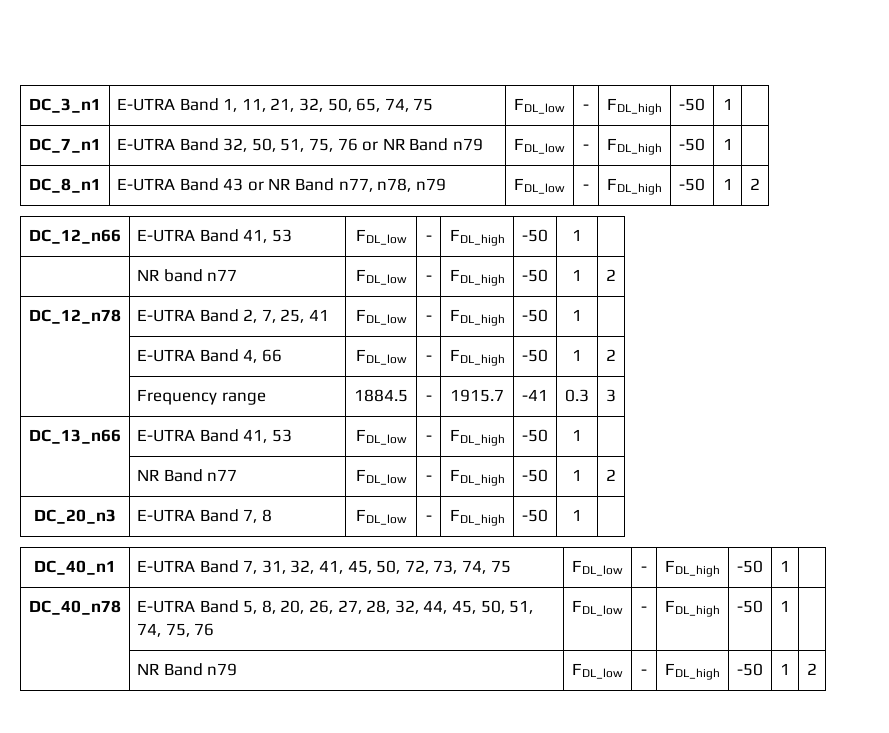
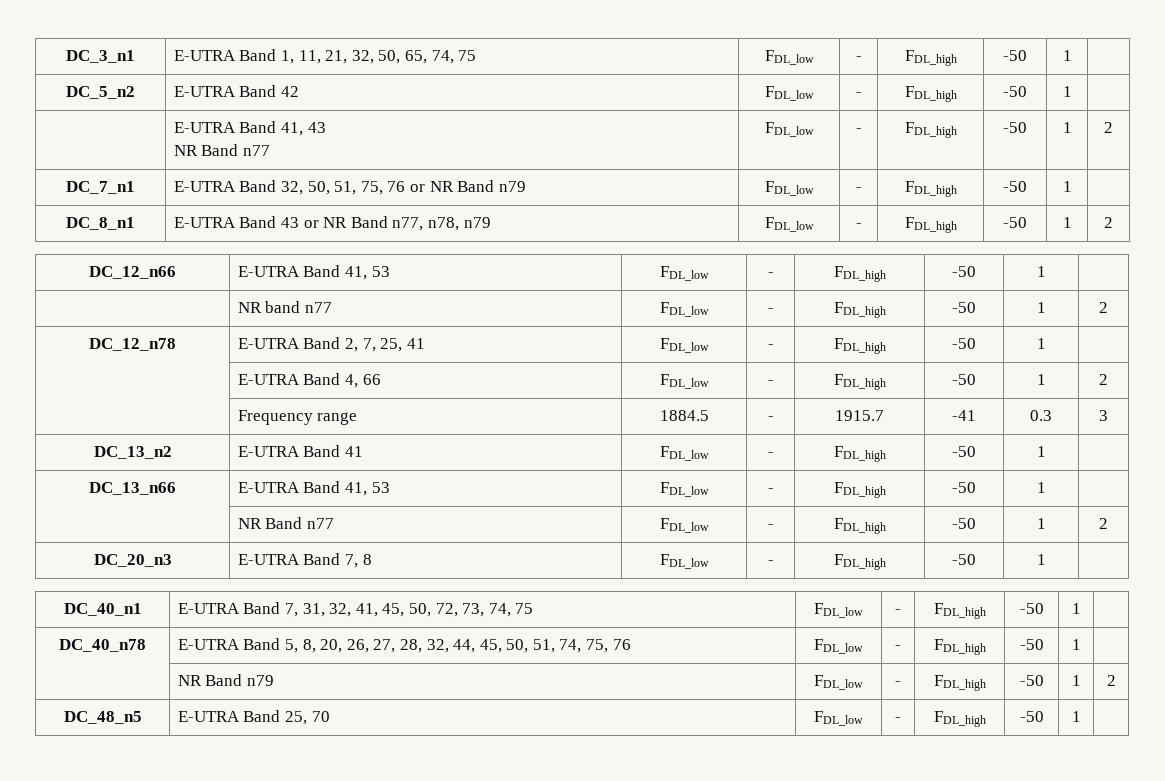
(733, 104) none -> [66,86,135,99] [173,85,299,97] [764,86,814,101] [855,92,862,97] [904,86,957,102] [1003,86,1027,97] [1062,86,1072,97] [173,121,326,136] [173,144,270,156] [764,122,814,137] [855,128,862,133] [904,122,957,138] [1003,122,1027,133] [1062,122,1072,133] [1104,122,1113,133] // DC_5_n2 | E-UTRA Band 42 | FDL_low | - | FDL_high | -50 | 1 | // | E-UTRA Band 41, 43 // NR Band n77 | FDL_low | - | FDL_high | -50 | 1 | 2
(616, 395) none -> [93,446,172,459] [237,445,363,457] [659,446,709,461] [767,452,774,457] [833,446,886,462] [952,446,976,457] [1036,446,1046,457] // DC_13_n2 | E-UTRA Band 41 | FDL_low | - | FDL_high | -50 | 1 |
(817, 669) none -> [63,711,142,724] [177,710,330,725] [814,711,863,726] [895,717,901,722] [933,711,986,727] [1019,711,1044,722] [1071,711,1081,722] // DC_48_n5 | E-UTRA Band 25, 70 | FDL_low | - | FDL_high | -50 | 1 |

